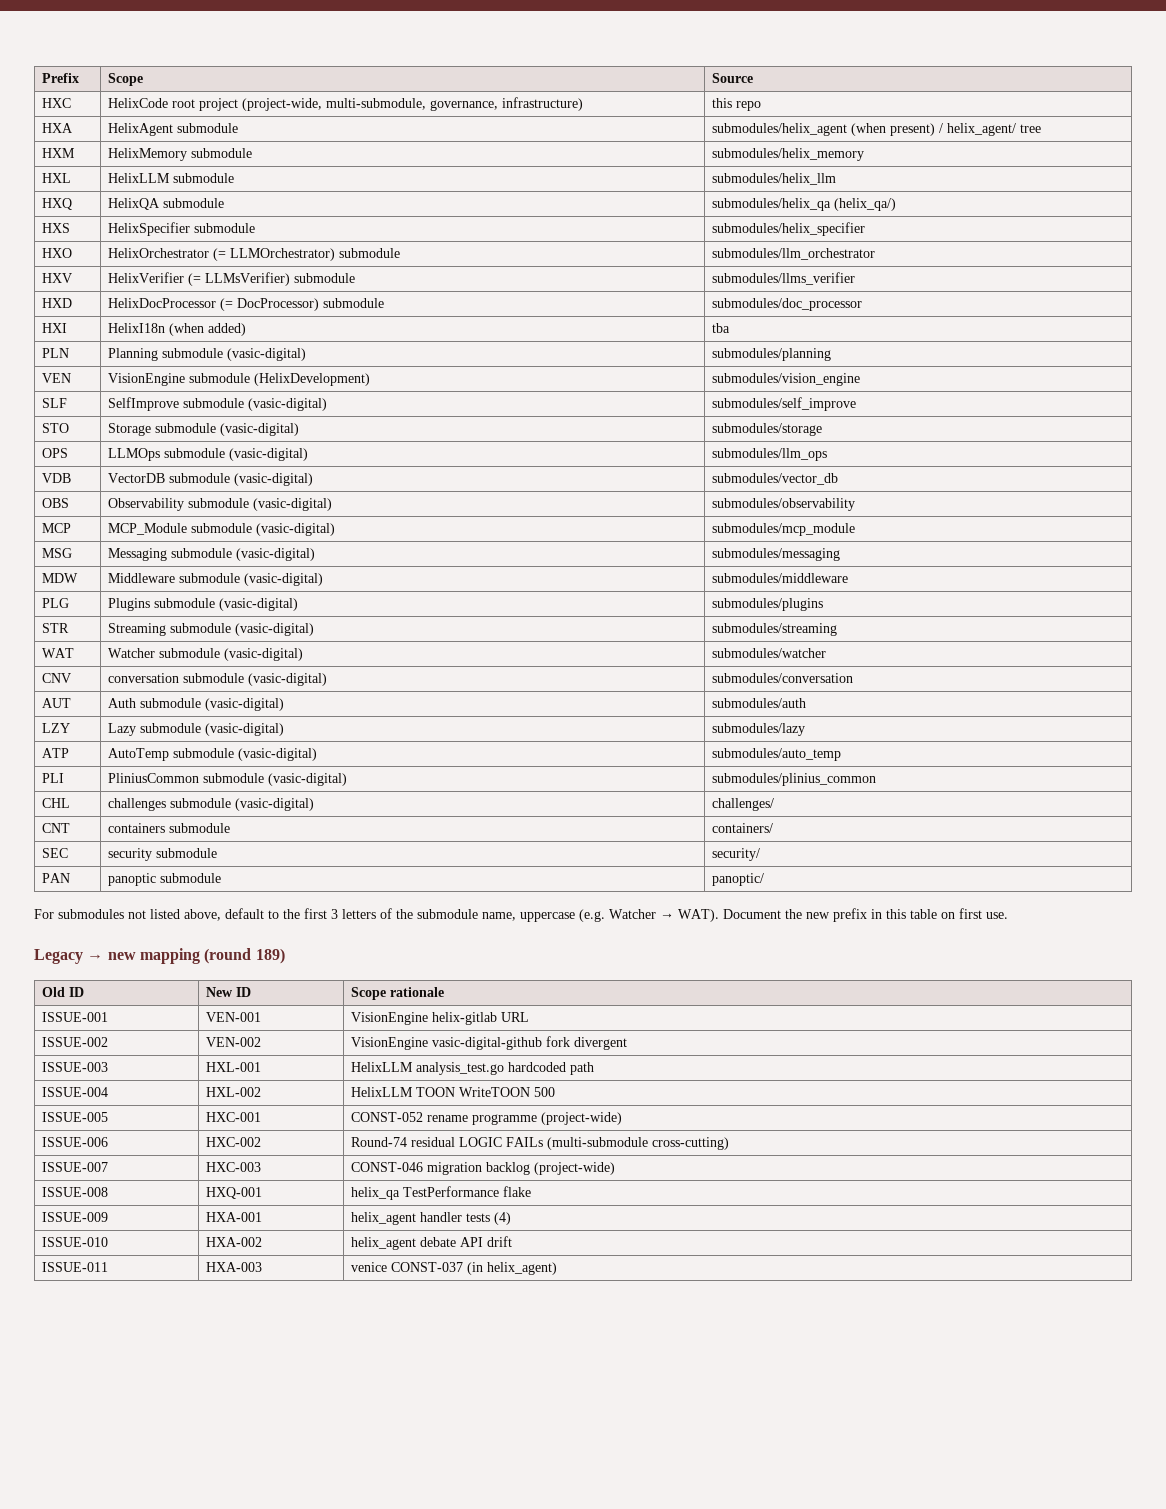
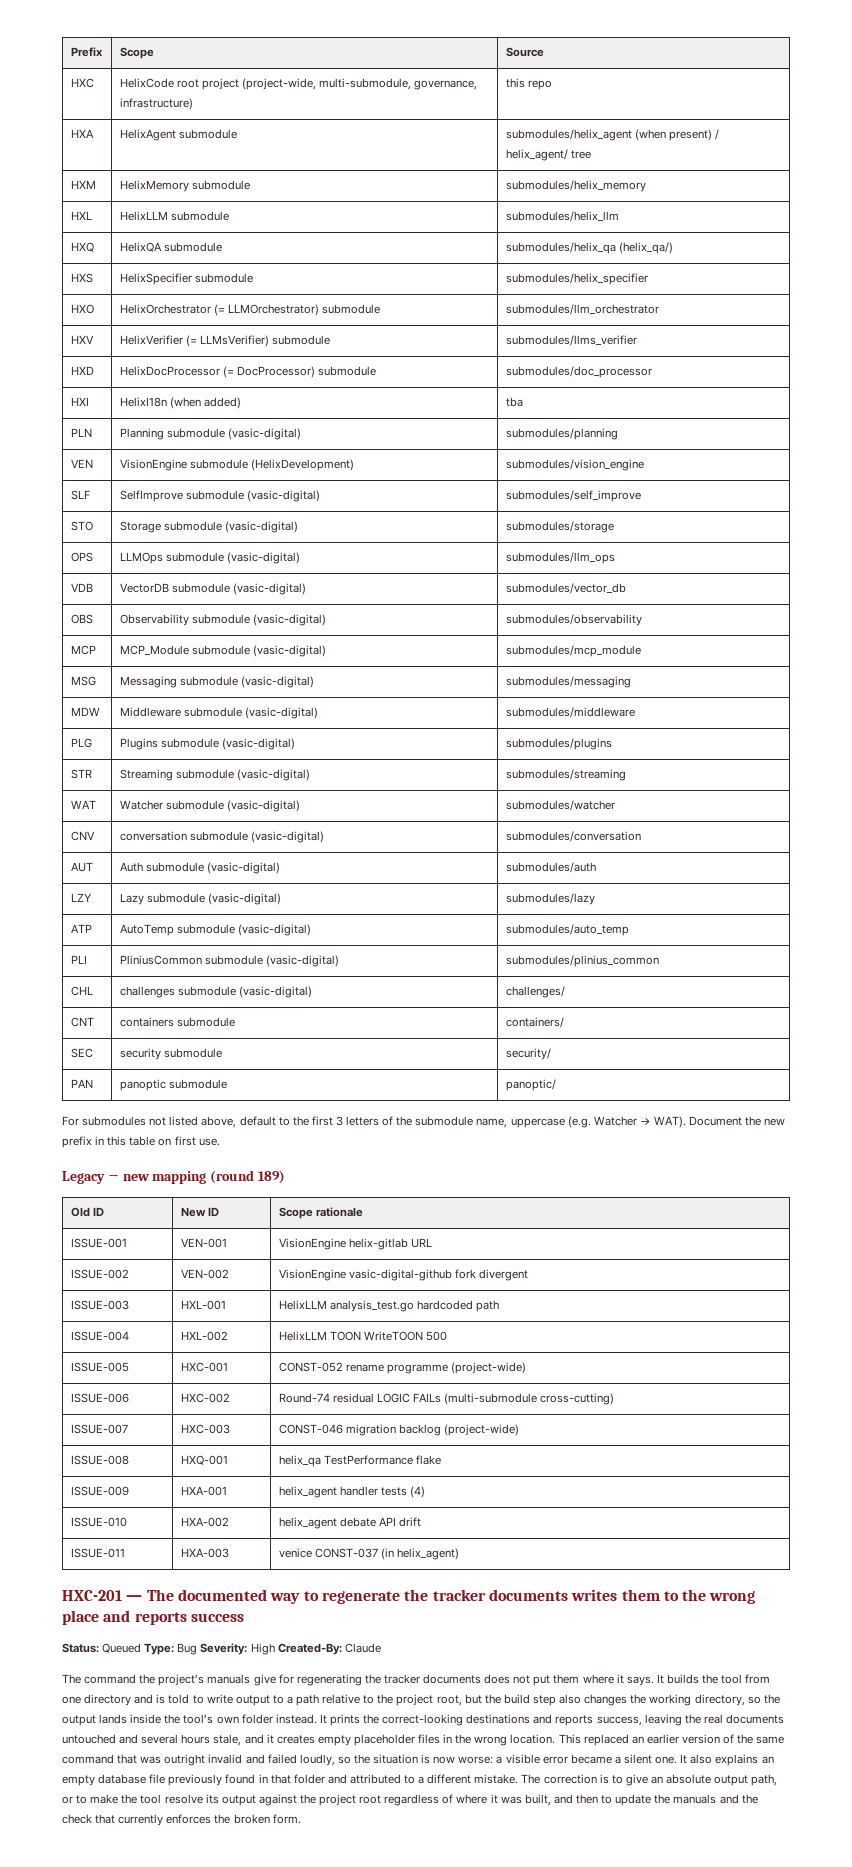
(558, 1268) none -> [62,1589,756,1604] [62,1610,244,1625] [62,1643,381,1655] [62,1674,771,1686] [62,1694,780,1706] [62,1714,784,1726] [62,1734,785,1746] [62,1754,774,1766] [62,1774,778,1786] [62,1794,758,1806] [62,1814,301,1826] // HXC-201 — The documented way to regenerate the tracker documents writes them to the wrong place and reports success // Status: Queued Type: Bug Severity: High Created-By: Claude // The command the project’s manuals give for regenerating the tracker documents does not put them where it says. It builds the tool from one directory and is told to write output to a path relative to the project root, but the build step also changes the working directory, so the output lands inside the tool’s own folder instead. It prints the correct-looking destinations and reports success, leaving the real documents untouched and several hours stale, and it creates empty placeholder files in the wrong location. This replaced an earlier version of the same command that was outright invalid and failed loudly, so the situation is now worse: a visible error became a silent one. It also explains an empty database file previously found in that folder and attributed to a different mistake. The correction is to give an absolute output path, or to make the tool resolve its output against the project root regardless of where it was built, and then to update the manuals and the check that currently enforces the broken form.

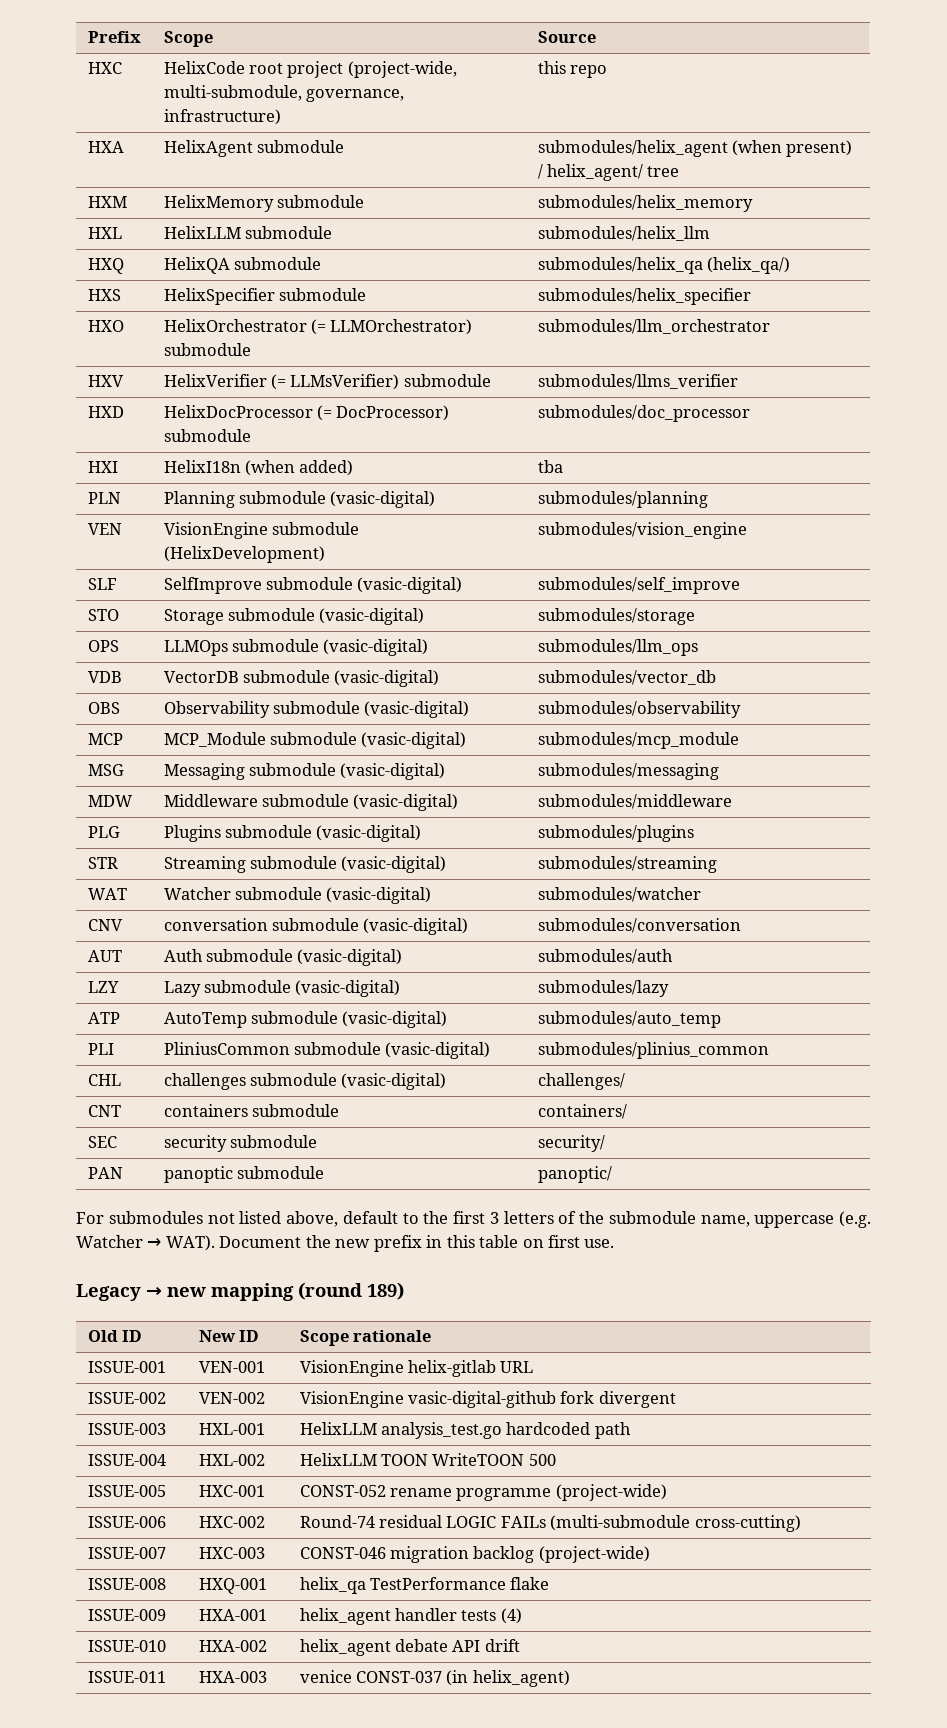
[62,1589,756,1604] [62,1610,244,1625] [62,1643,381,1655] [62,1674,771,1686] [62,1694,780,1706] [62,1714,784,1726] [62,1734,785,1746] [62,1754,774,1766] [62,1774,778,1786] [62,1794,758,1806] [62,1814,301,1826] // HXC-201 — The documented way to regenerate the tracker documents writes them to the wrong place and reports success // Status: Queued Type: Bug Severity: High Created-By: Claude // The command the project’s manuals give for regenerating the tracker documents does not put them where it says. It builds the tool from one directory and is told to write output to a path relative to the project root, but the build step also changes the working directory, so the output lands inside the tool’s own folder instead. It prints the correct-looking destinations and reports success, leaving the real documents untouched and several hours stale, and it creates empty placeholder files in the wrong location. This replaced an earlier version of the same command that was outright invalid and failed loudly, so the situation is now worse: a visible error became a silent one. It also explains an empty database file previously found in that folder and attributed to a different mistake. The correction is to give an absolute output path, or to make the tool resolve its output against the project root regardless of where it was built, and then to update the manuals and the check that currently enforces the broken form. -> (570, 1678) none

